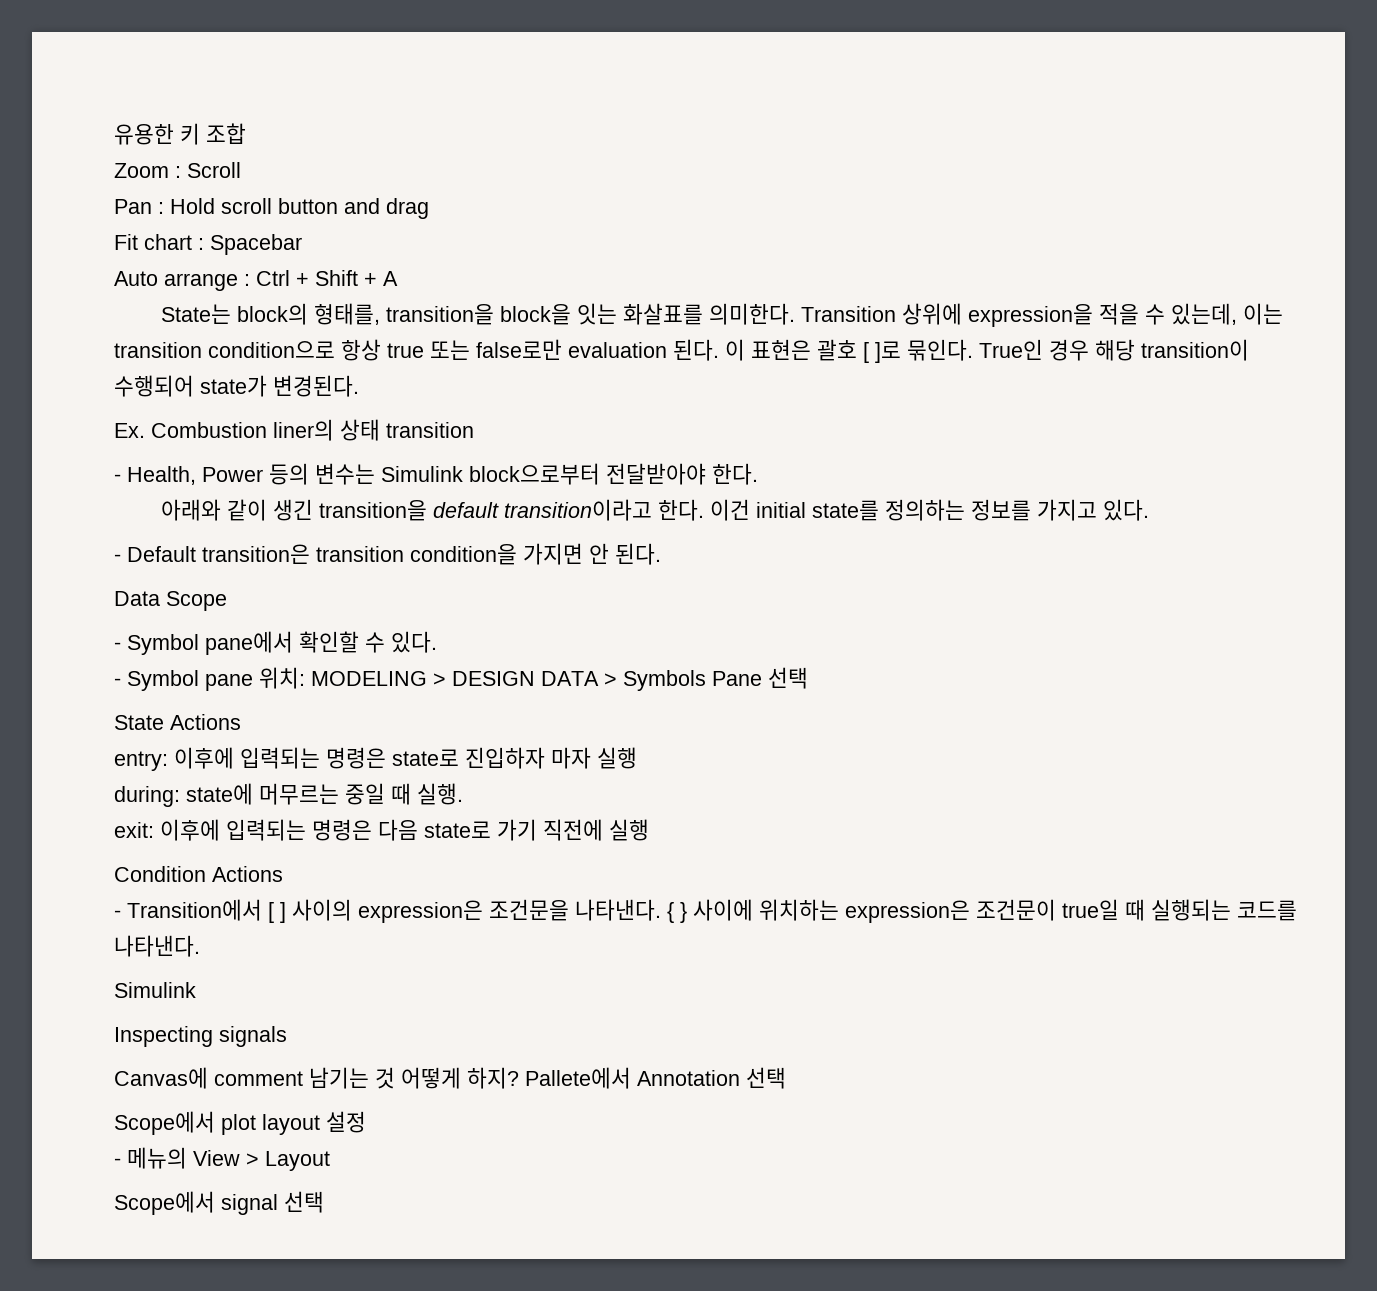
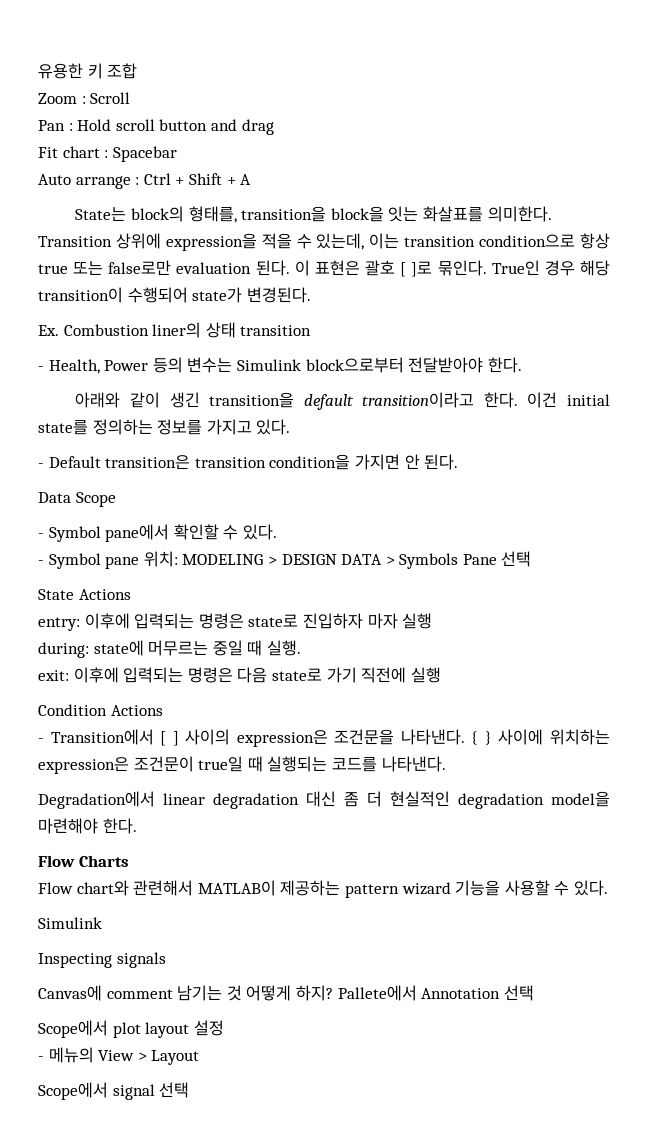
(200, 946) none -> [38,791,610,809] [38,818,137,834] [38,855,129,867] [38,880,608,898] // Degradation에서 linear degradation 대신 좀 더 현실적인 degradation model을 마련해야 한다. // Flow Charts // Flow chart와 관련해서 MATLAB이 제공하는 pattern wizard 기능을 사용할 수 있다.

